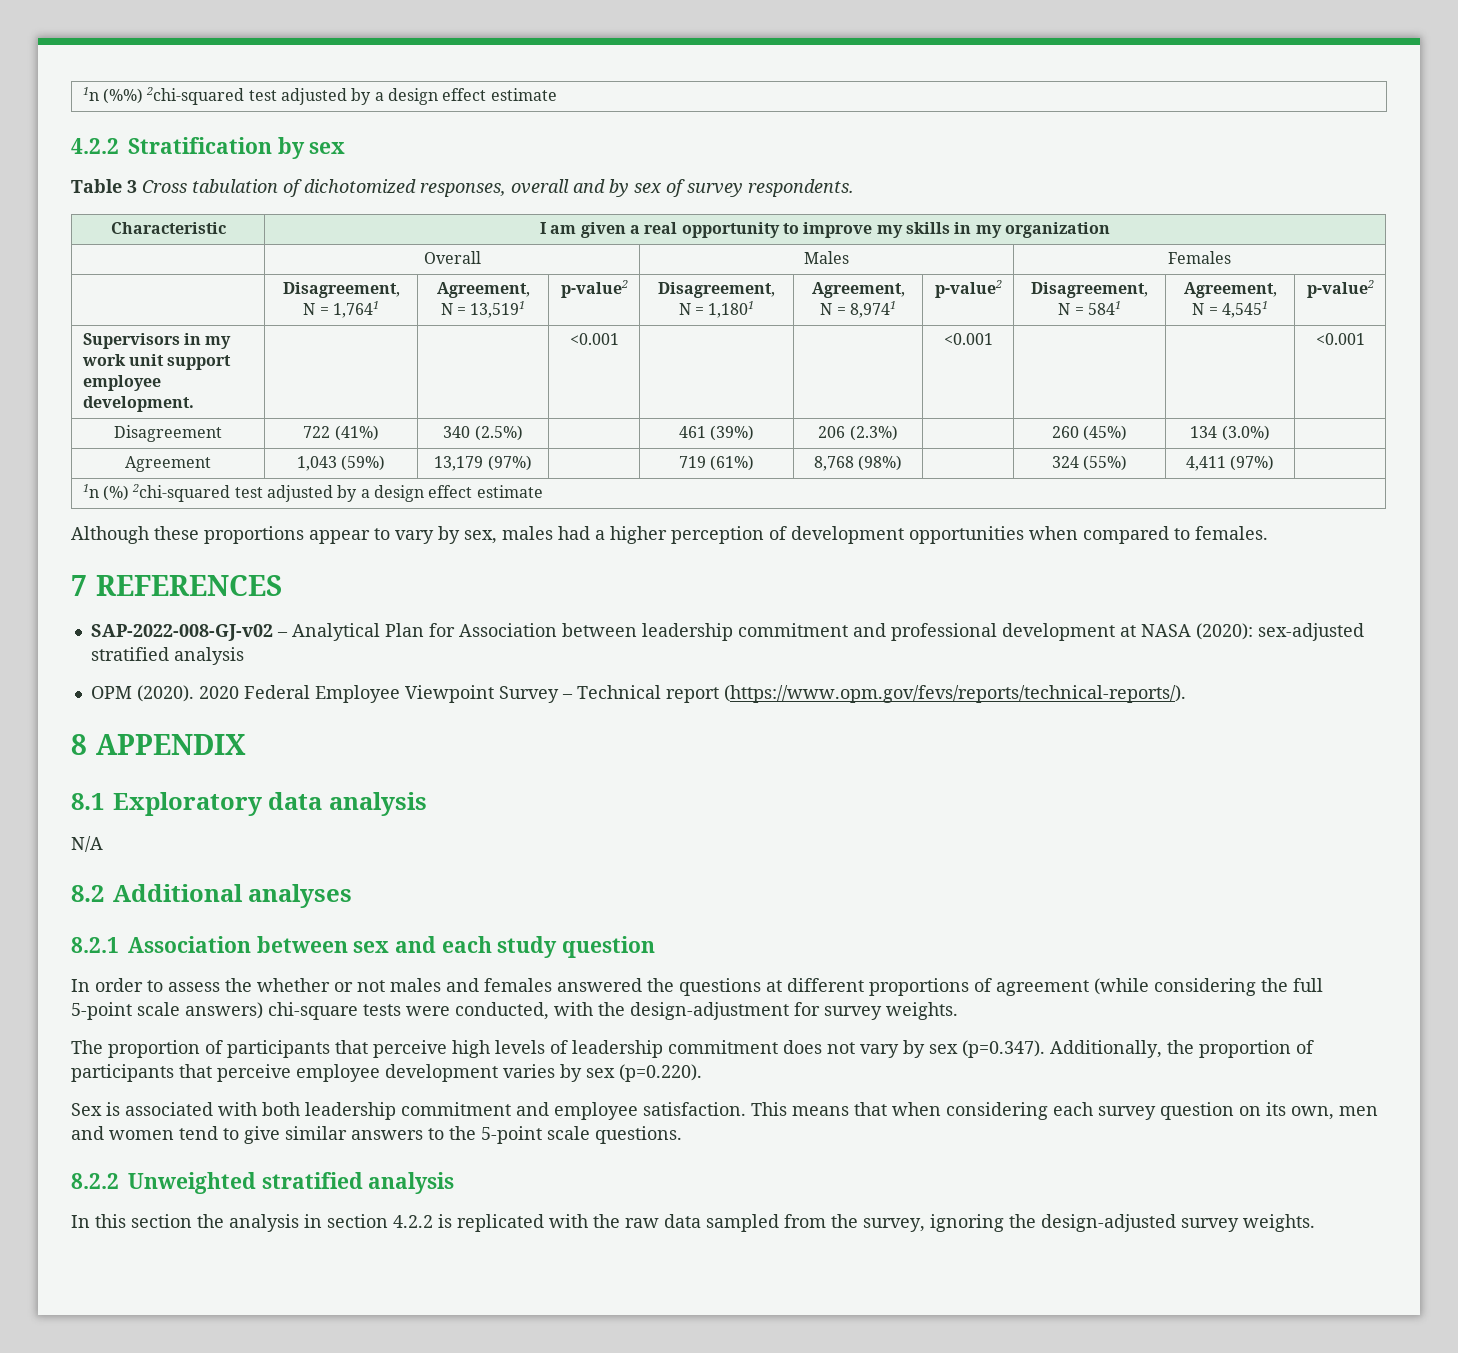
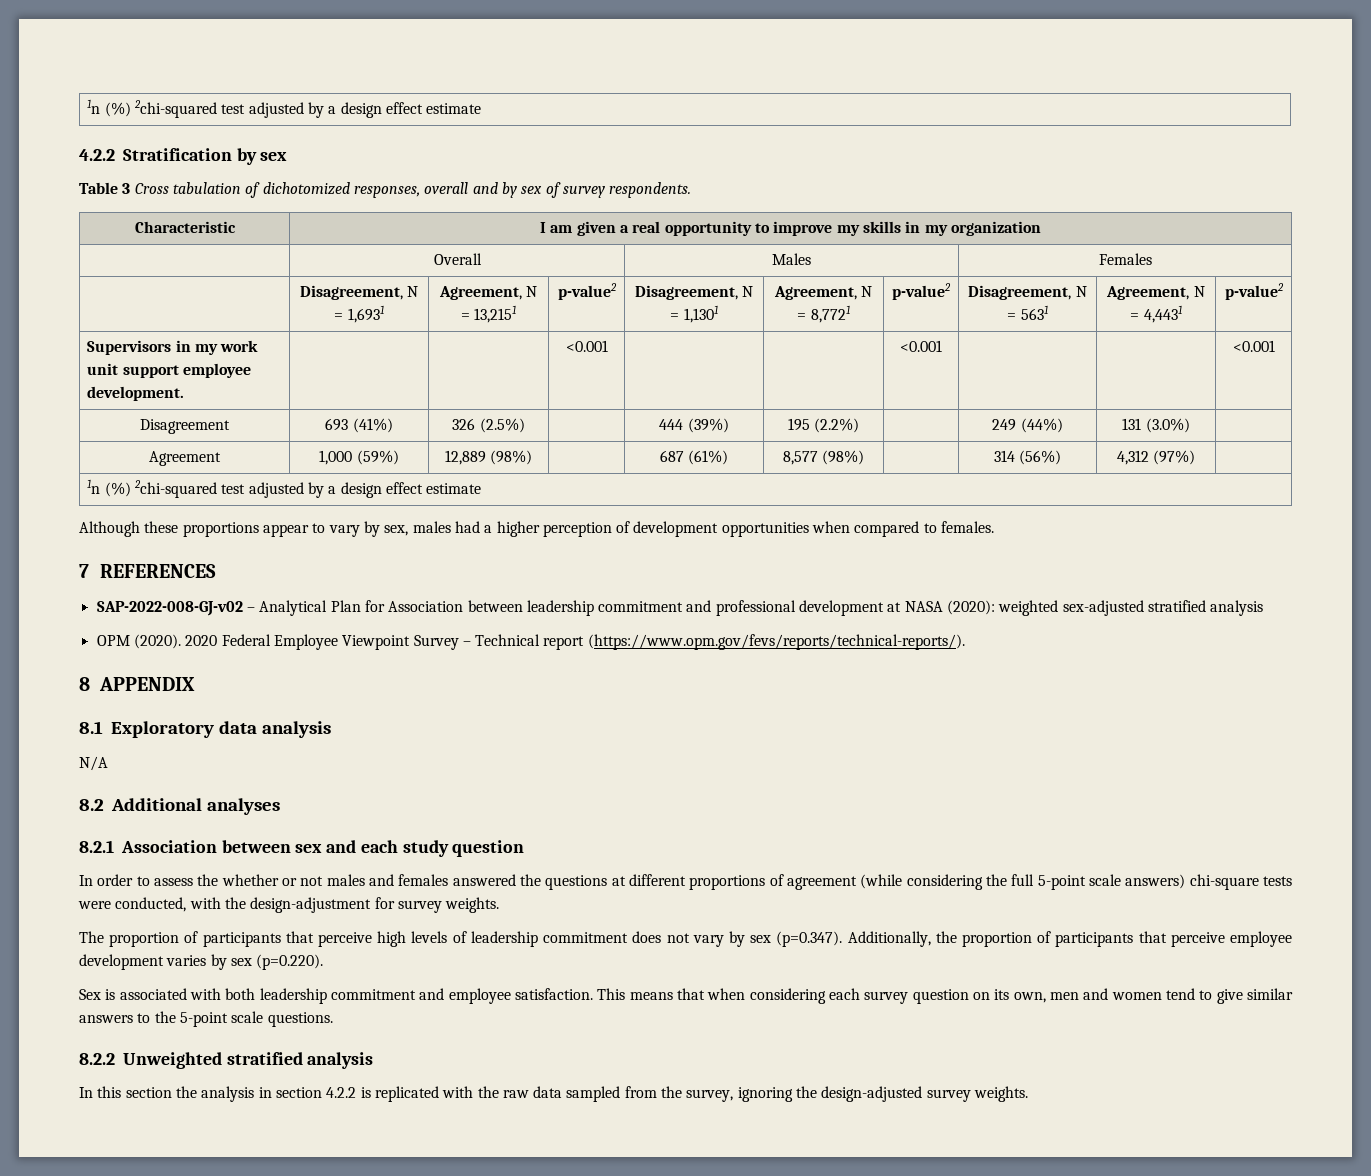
[82,87,144,104] 1n (%%) -> [87,99,131,117] 1n (%)
[332,301,379,318] [436,282,530,298] [440,301,526,318] [560,280,628,298] [658,282,775,298] [678,301,755,318] [811,282,905,298] [820,301,896,318] [934,280,1002,298] [1031,282,1148,298] [1058,301,1121,315] [1183,282,1277,298] [1192,301,1268,318] 1,7641 | Agreement, N = 13,5191 | p-value2 | Disagreement, N = 1,1801 | Agreement, N = 8,9741 | p-value2 | Disagreement, N = 5841 | Agreement, N = 4,5451 -> [347,305,384,323] [438,286,538,300] [460,305,517,323] [557,283,617,300] [634,285,754,300] [670,305,718,323] [773,286,873,300] [797,305,850,323] [892,283,951,300] [968,285,1087,300] [1007,305,1048,320] [1106,286,1205,300] [1130,305,1182,323] 1,6931 | Agreement, N = 13,2151 | p-value2 | Disagreement, N = 1,1301 | Agreement, N = 8,7721 | p-value2 | Disagreement, N = 5631 | Agreement, N = 4,4431
[303,426,331,438] 722 -> [325,418,349,431] 693
[443,426,471,438] 340 -> [452,418,476,430] 326
[678,426,706,438] 461 -> [659,419,684,430] 444
[818,425,898,441] [1051,425,1128,441] [1190,426,1218,438] 206 (2.3%) | | 260 (45%) | 134 -> [787,418,860,433] [992,418,1063,433] [1122,418,1142,430] 195 (2.2%) | | 249 (44%) | 131
[296,456,337,471] 1,043 -> [319,450,353,465] 1,000
[434,455,532,471] [678,455,755,471] [813,455,903,471] [1051,455,1128,471] [1185,456,1226,471] 13,179 (97%) | | 719 (61%) | 8,768 (98%) | | 324 (55%) | 4,411 -> [444,450,533,465] [659,450,729,465] [782,450,865,465] [993,450,1062,465] [1116,450,1149,465] 12,889 (98%) | | 687 (61%) | 8,577 (98%) | | 314 (56%) | 4,312
(1253, 631) none -> [998,600,1059,616] weighted

